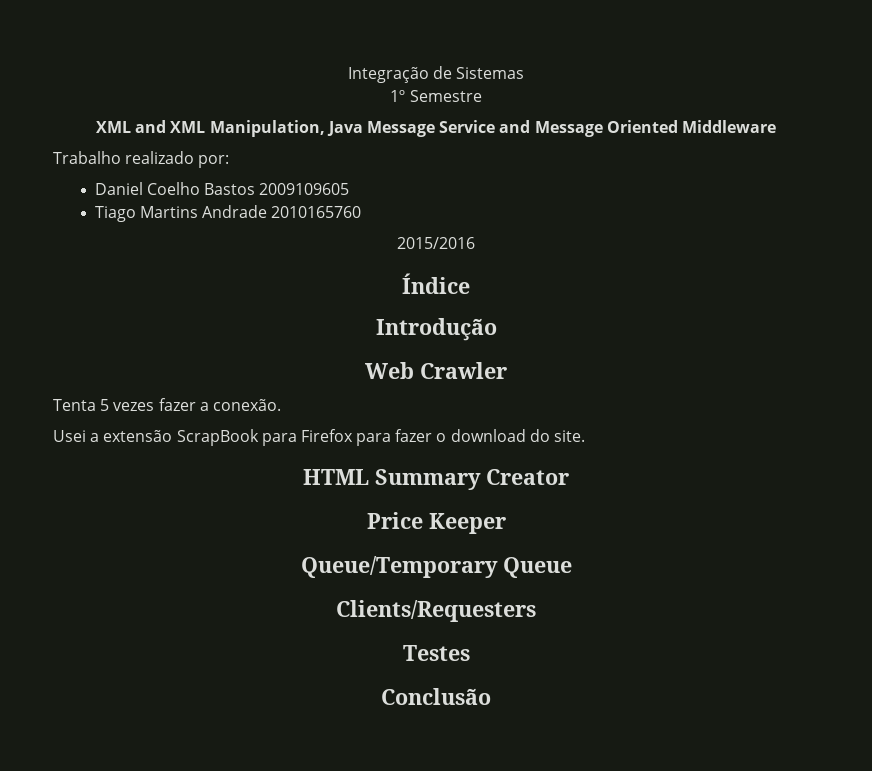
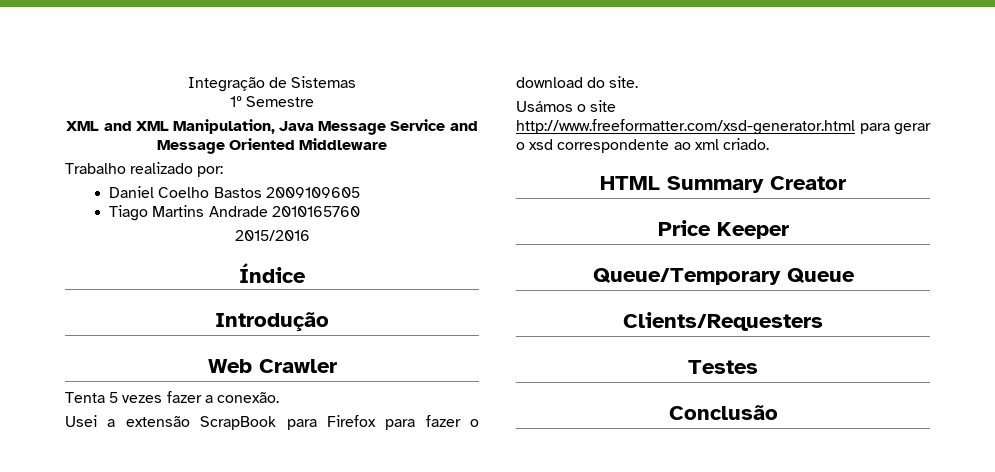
(586, 436) none -> [516,100,617,112] [516,119,931,135] [516,138,769,153] // Usámos o site http://www.freeformatter.com/xsd-generator.html para gerar o xsd correspondente ao xml criado.

